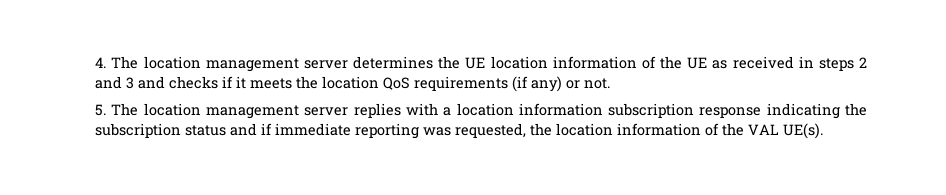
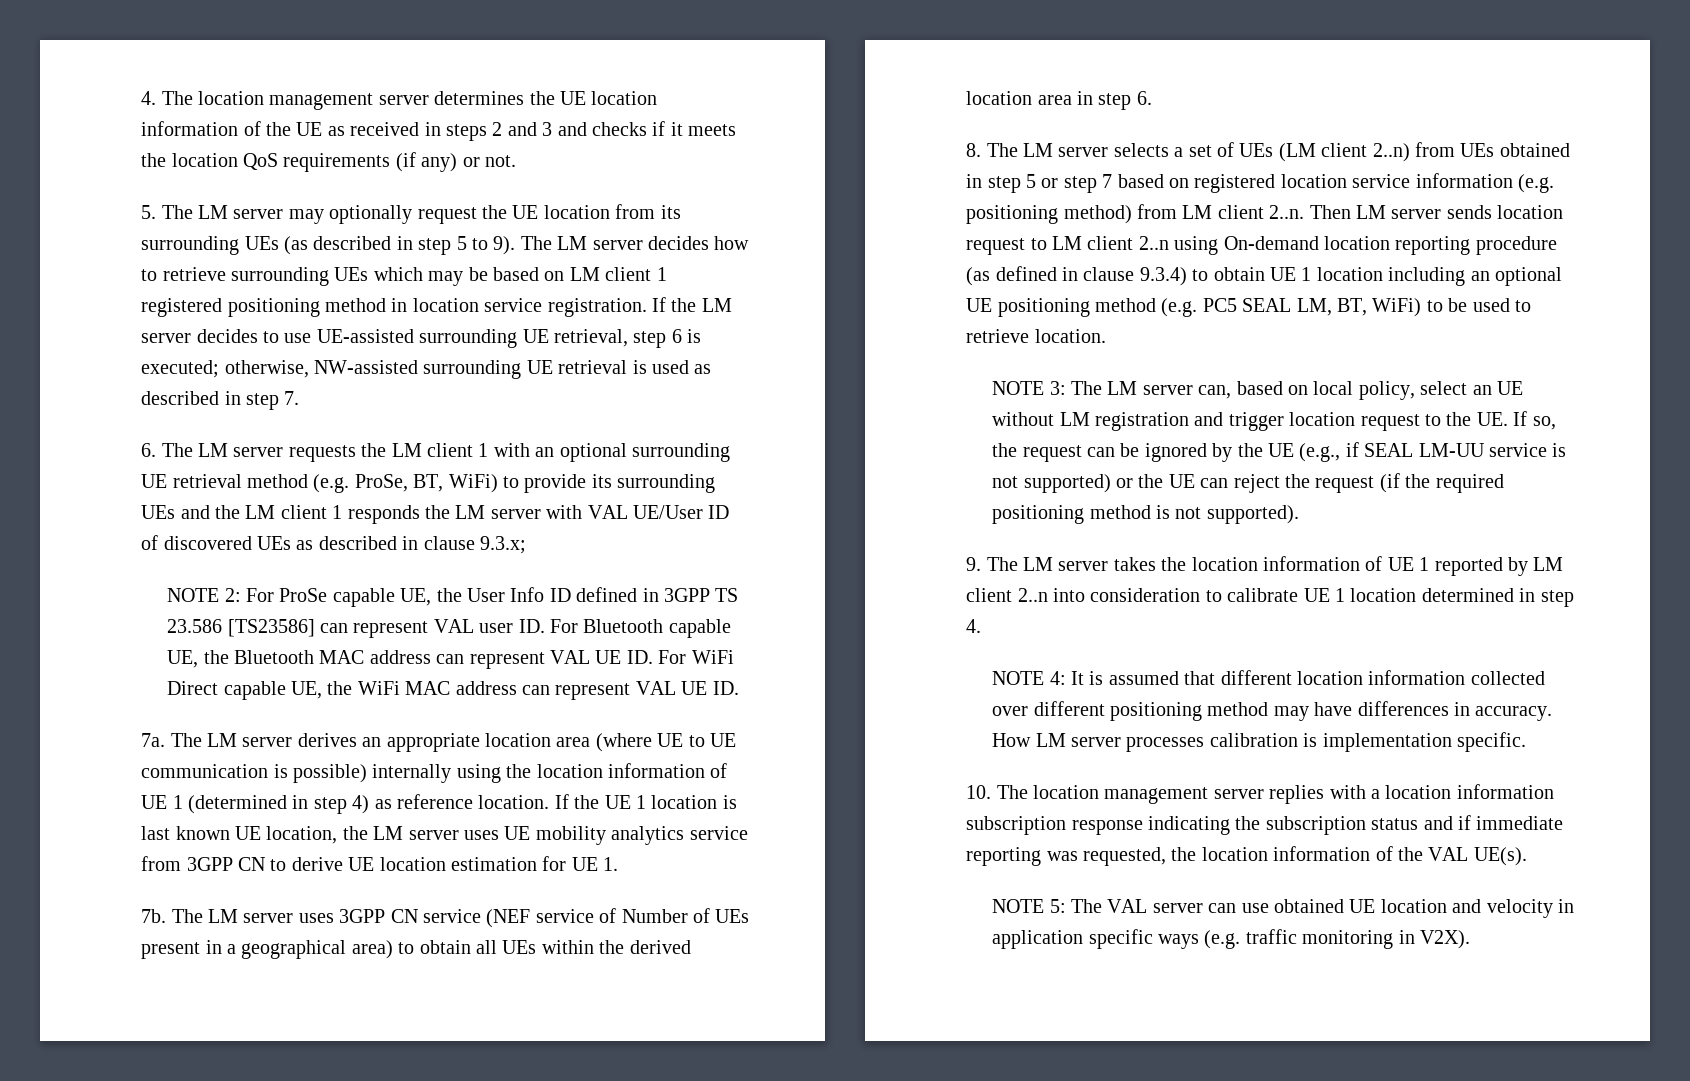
(139, 109) none -> [197,204,681,224] [141,236,750,255] [141,267,667,286] [141,297,732,317] [141,329,702,348] [141,360,712,379] [141,391,300,410] [141,443,730,462] [141,474,716,493] [141,505,730,524] [141,535,526,554] [167,587,739,607] [167,619,731,638] [167,650,734,669] [167,681,739,700] [141,733,736,752] [141,763,728,783] [141,794,737,814] [141,826,748,845] [141,856,619,871] [141,908,750,928] [141,940,691,959] [966,91,1152,110] [966,142,1570,162] [966,173,1554,193] [966,204,1564,224] [966,236,1557,255] [966,266,1562,286] [966,298,1531,317] [966,329,1106,343] [992,381,1524,400] [992,411,1556,431] [992,442,1567,462] [992,473,1504,493] [992,505,1299,524] [966,556,1564,576] [966,588,1574,607] [966,619,982,633] [992,670,1545,685] [992,701,1553,721] [992,732,1527,752] [966,785,1028,799] LM server may optionally request the UE location from its surrounding UEs (as described in step 5 to 9). The LM server decides how to retrieve surrounding UEs which may be based on LM client 1 registered positioning method in location service registration. If the LM server decides to use UE-assisted surrounding UE retrieval, step 6 is executed; otherwise, NW-assisted surrounding UE retrieval is used as described in step 7. // 6. The LM server requests the LM client 1 with an optional surrounding UE retrieval method (e.g. ProSe, BT, WiFi) to provide its surrounding UEs and the LM client 1 responds the LM server with VAL UE/User ID of discovered UEs as described in clause 9.3.x; // NOTE 2: For ProSe capable UE, the User Info ID defined in 3GPP TS 23.586 [TS23586] can represent VAL user ID. For Bluetooth capable UE, the Bluetooth MAC address can represent VAL UE ID. For WiFi Direct capable UE, the WiFi MAC address can represent VAL UE ID. // 7a. The LM server derives an appropriate location area (where UE to UE communication is possible) internally using the location information of UE 1 (determined in step 4) as reference location. If the UE 1 location is last known UE location, the LM server uses UE mobility analytics service from 3GPP CN to derive UE location estimation for UE 1. // 7b. The LM server uses 3GPP CN service (NEF service of Number of UEs present in a geographical area) to obtain all UEs within the derived location area in step 6. // 8. The LM server selects a set of UEs (LM client 2..n) from UEs obtained in step 5 or step 7 based on registered location service information (e.g. positioning method) from LM client 2..n. Then LM server sends location request to LM client 2..n using On-demand location reporting procedure (as defined in clause 9.3.4) to obtain UE 1 location including an optional UE positioning method (e.g. PC5 SEAL LM, BT, WiFi) to be used to retrieve location. // NOTE 3: The LM server can, based on local policy, select an UE without LM registration and trigger location request to the UE. If so, the request can be ignored by the UE (e.g., if SEAL LM-UU service is not supported) or the UE can reject the request (if the required positioning method is not supported). // 9. The LM server takes the location information of UE 1 reported by LM client 2..n into consideration to calibrate UE 1 location determined in step 4. // NOTE 4: It is assumed that different location information collected over different positioning method may have differences in accuracy. How LM server processes calibration is implementation specific. // 10. The
(824, 131) none -> [992,899,1575,918] [992,929,1471,949] // NOTE 5: The VAL server can use obtained UE location and velocity in application specific ways (e.g. traffic monitoring in V2X).

